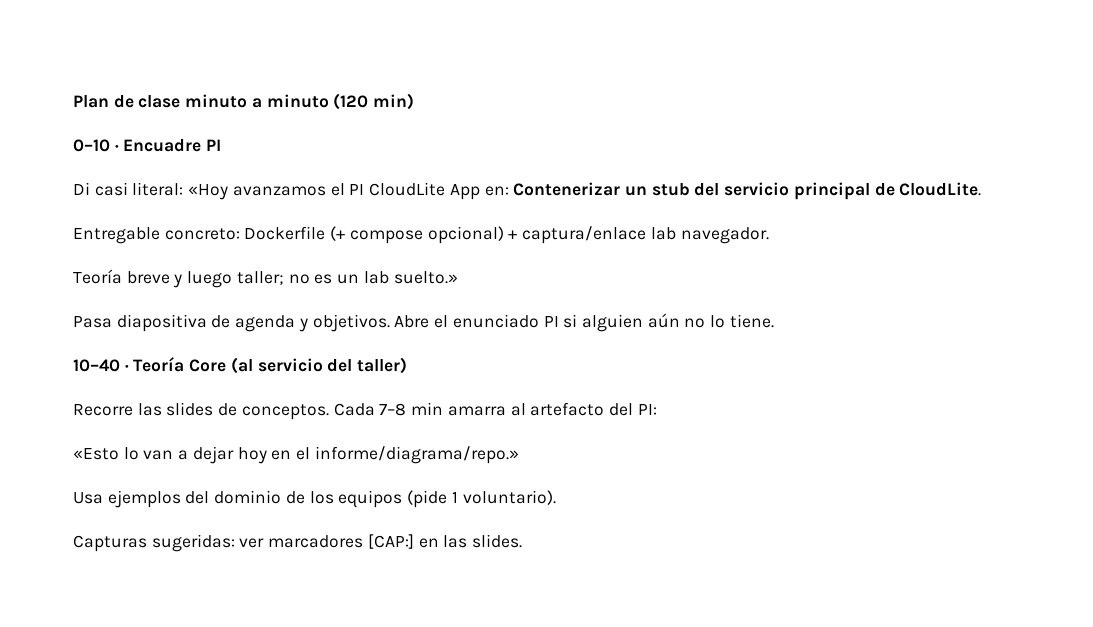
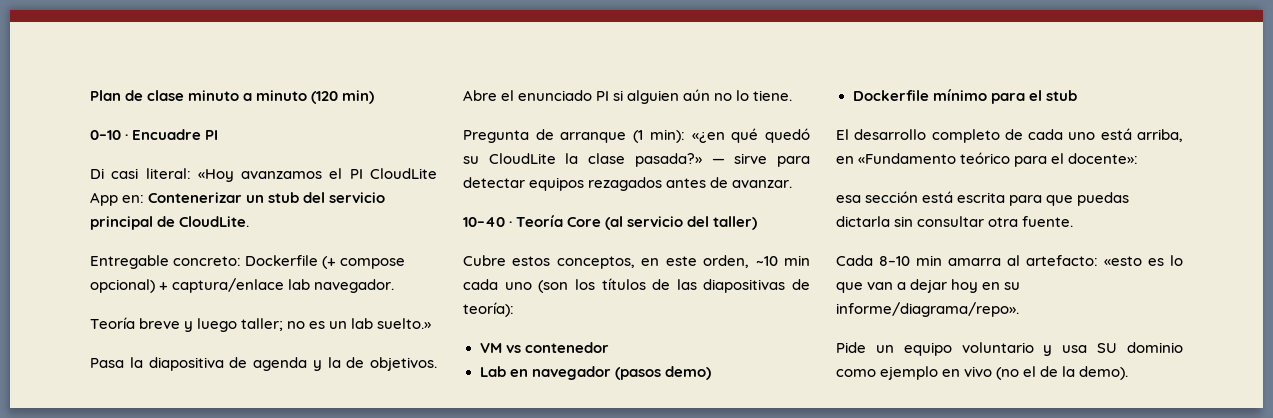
(112, 322) none -> [129,357,143,368] la
(308, 325) none -> [327,357,365,368] la de
(774, 321) none -> [463,128,810,143] [463,153,810,167] [463,177,793,191] // Pregunta de arranque (1 min): «¿en qué quedó su CloudLite la clase pasada?» — sirve para detectar equipos rezagados antes de avanzar.
[73,402,657,420] [73,447,139,460] Recorre las slides de conceptos. Cada 7–8 min amarra al artefacto del PI: // «Esto lo -> [463,255,811,269] [463,278,810,293] [463,302,514,317] [479,342,609,353] [479,366,711,380] [852,89,1077,104] [836,128,1183,143] [836,152,1139,167] [836,191,1130,206] [836,216,1074,227] [836,255,1183,266] [836,282,863,293] Cubre estos conceptos, en este orden, ~10 min cada uno (son los títulos de las diapositivas de teoría): // VM vs contenedor // Lab en navegador (pasos demo) // Dockerfile mínimo para el stub // El desarrollo completo de cada uno está arriba, en «Fundamento teórico para el docente»: // esa sección está escrita para que puedas dictarla sin consultar otra fuente. // Cada 8–10 min amarra al artefacto: «esto es lo que
[296,446,519,464] [73,490,556,508] [73,534,523,552] el informe/diagrama/repo.» // Usa ejemplos del dominio de los equipos (pide 1 voluntario). // Capturas sugeridas: ver marcadores [CAP:] en las slides. -> [1004,282,1021,290] [836,302,1019,317] [836,342,1183,356] [836,366,1129,380] su informe/diagrama/repo». // Pide un equipo voluntario y usa SU dominio como ejemplo en vivo (no el de la demo).

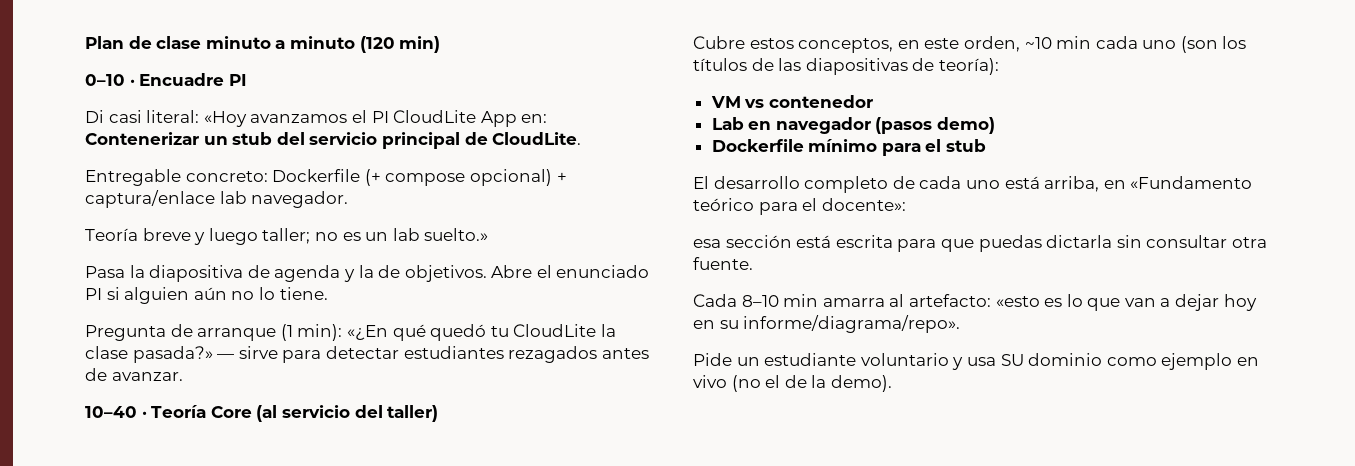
[691,132,725,143] «¿en -> [346,325,388,340] «¿En
[463,156,479,164] su -> [490,326,509,337] tu
[529,177,585,191] equipos -> [403,346,504,359] estudiantes
[903,342,952,356] equipo -> [764,353,857,366] estudiante

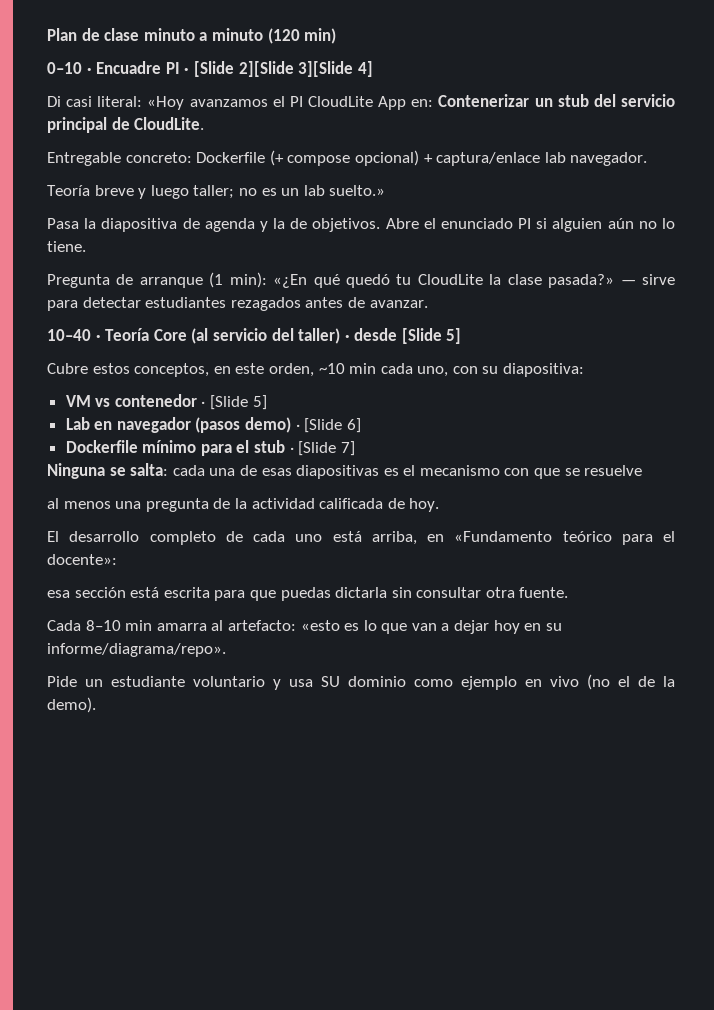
(247, 80) none -> [184,61,373,77] · [Slide 2][Slide 3][Slide 4]
(439, 413) none -> [344,328,462,344] · desde [Slide 5]
[1142,36,1247,53] [693,58,999,75] uno (son los títulos de las diapositivas de teoría): -> [417,363,585,377] uno, con su diapositiva:
(873, 101) none -> [201,395,267,410] · [Slide 5]
(996, 125) none -> [295,418,361,433] · [Slide 6]
(987, 145) none -> [289,441,355,456] [47,463,643,479] [47,498,440,512] · [Slide 7] // Ninguna se salta: cada una de esas diapositivas es el mecanismo con que se resuelve // al menos una pregunta de la actividad calificada de hoy.

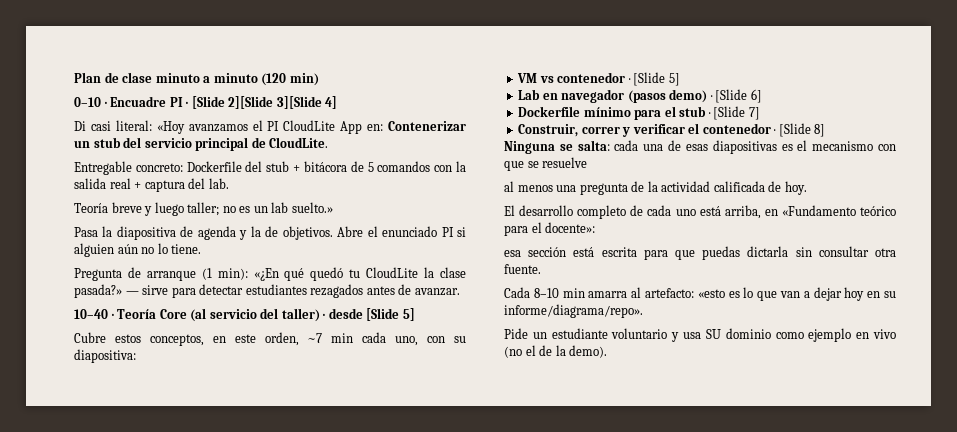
[269,150,648,166] (+ compose opcional) + captura/enlace lab navegador. -> [245,161,466,172] [74,178,229,192] del stub + bitácora de 5 comandos con la salida real + captura del lab.
[318,363,345,374] ~10 -> [307,333,323,343] ~7
(355, 448) none -> [518,123,826,137] // Construir, correr y verificar el contenedor · [Slide 8]

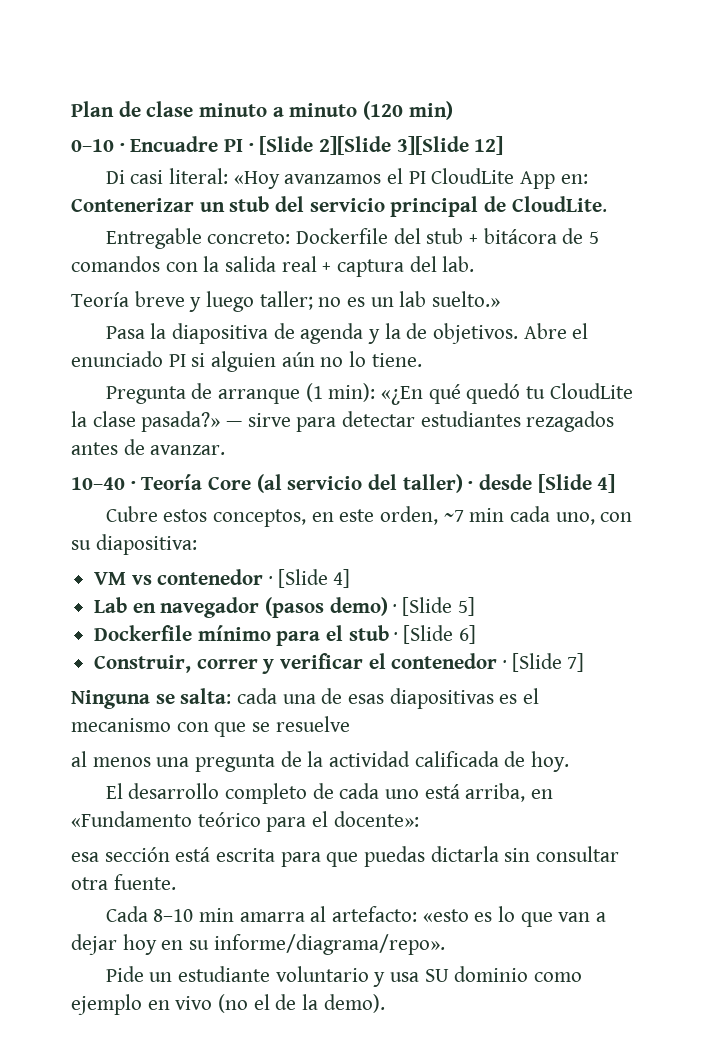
[325,96,338,109] 4] -> [474,136,504,155] 12]
[402,308,415,321] 5] -> [597,474,616,493] 4]
[668,73,680,86] 5] -> [333,569,351,588] 4]
[750,89,762,103] 6] -> [457,597,475,616] 5]
[748,107,760,120] 7] -> [458,625,476,644] 6]
[814,124,826,137] 8] -> [567,653,585,672] 7]

